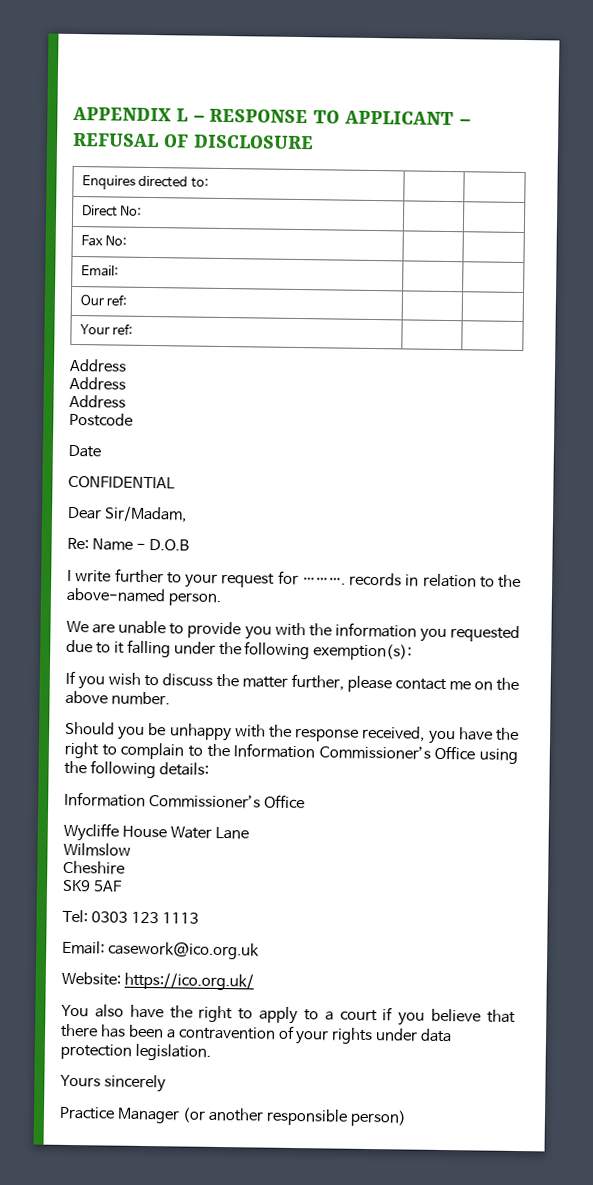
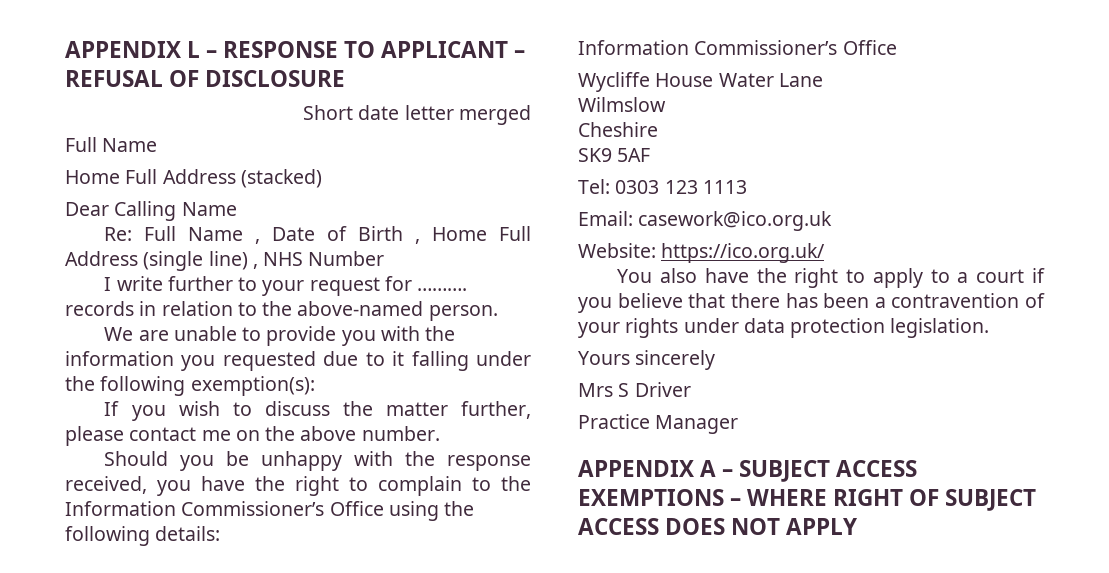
[81,175,209,190] [81,205,143,217] [80,235,128,247] [80,265,119,277] [79,294,128,306] [79,323,134,335] [69,358,127,373] [69,376,126,391] [69,394,126,409] [69,412,133,427] [68,444,101,458] [68,475,175,490] // Enquires directed to: | | // Direct No: | | // Fax No: | | // Email: | | // Our ref: | | // Your ref: | | // Address // Address // Address // Postcode // Date // CONFIDENTIAL -> [303,105,531,125] [65,137,158,152] [65,169,322,188] // Short date letter merged // Full Name // Home Full Address (stacked)
[103,506,187,523] Sir/Madam, -> [114,201,237,221] Calling Name
[91,538,189,552] Name - D.O.B -> [144,226,531,244] [65,251,385,271] Full Name , Date of Birth , Home Full Address (single line) , NHS Number
(166, 1083) none -> [578,382,691,397] // Mrs S Driver
[181,1107,407,1127] (or another responsible person) -> [578,460,918,482] [578,489,1037,511] [578,518,859,535] // APPENDIX A – SUBJECT ACCESS EXEMPTIONS – WHERE RIGHT OF SUBJECT ACCESS DOES NOT APPLY

